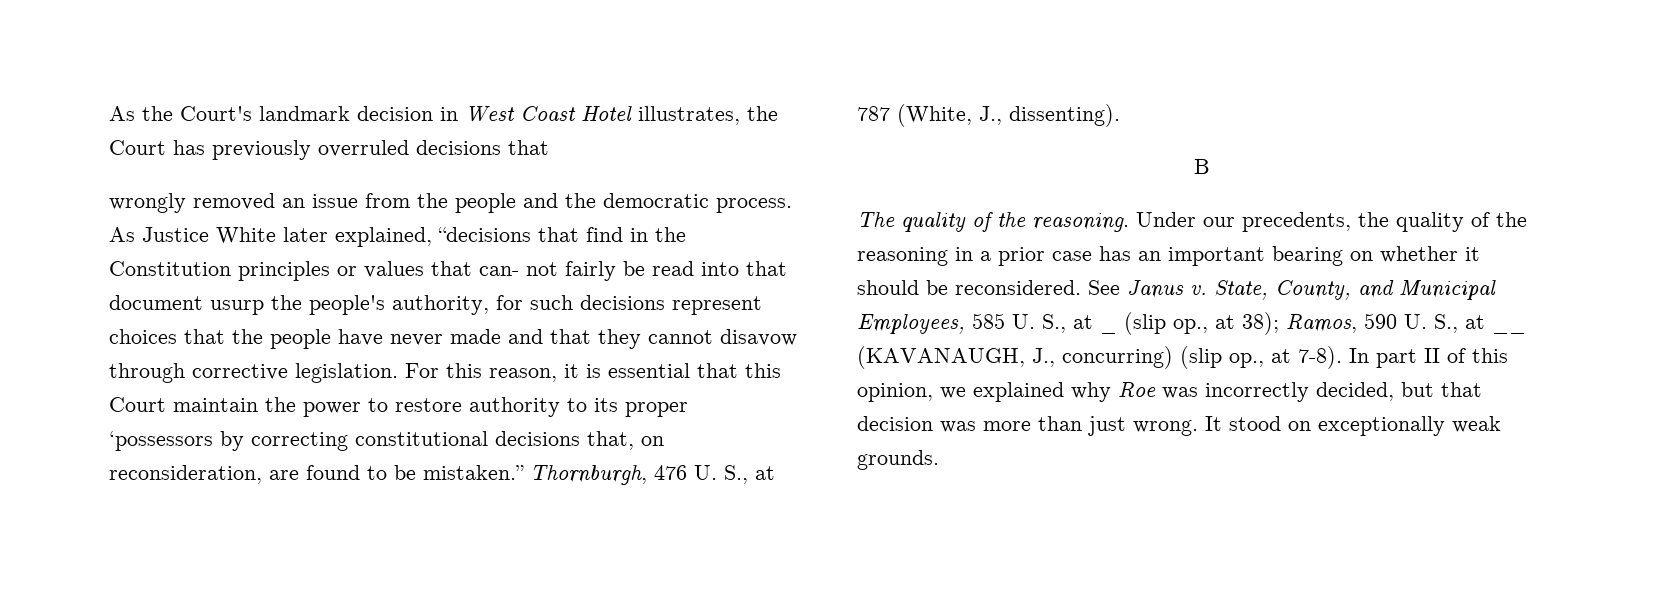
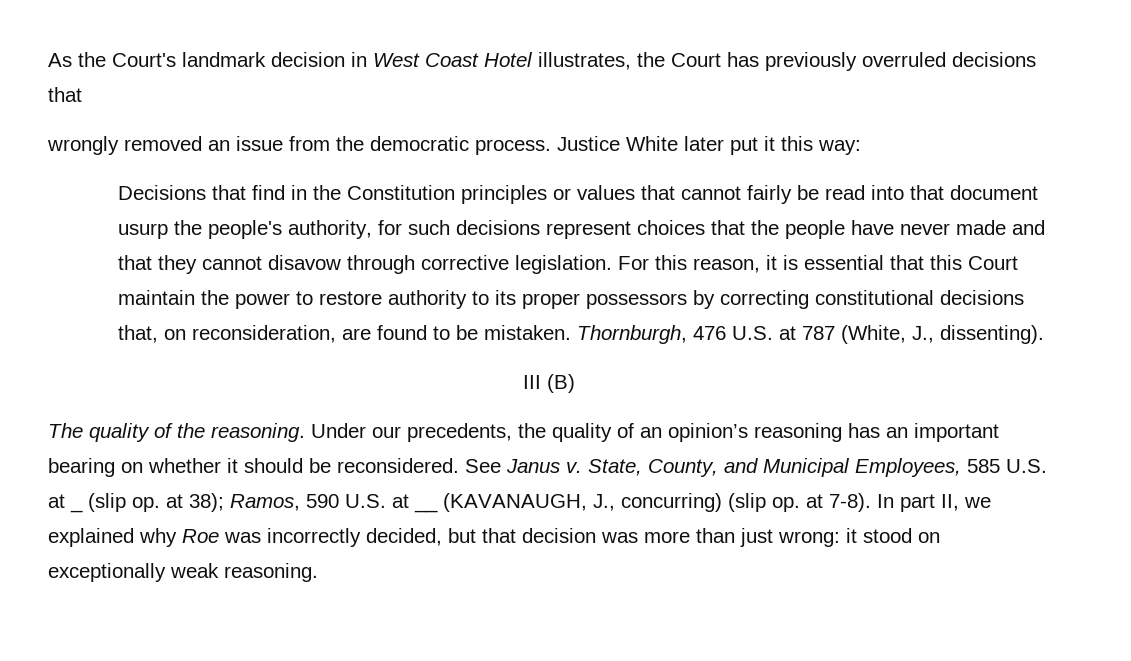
[455,193,596,213] people and the -> (364, 143) none
[109,227,135,242] As -> (551, 147) none
[335,227,531,247] explained, “decisions -> [730,136,861,155] [118,185,207,200] put it this way: // Decisions
[479,262,558,276] can- not -> [681,186,742,200] cannot
[109,431,213,451] ‘possessors -> [586,293,688,309] possessors
[423,465,524,480] mistaken.” -> [484,325,572,340] mistaken.
[694,465,748,484] U. S., -> [732,326,774,340] U.S.
[1193,159,1210,174] B -> [522,374,575,393] III (B)
[1496,212,1527,227] [857,247,1092,266] the reasoning in a prior case -> [640,423,842,442] an opinion’s reasoning
[1012,314,1066,333] U. S., -> [1006,459,1047,473] U.S.
[1173,319,1208,334] op., -> [132,497,160,512] op.
[1404,314,1458,333] U. S., -> [345,494,386,508] U.S.
[1229,353,1264,368] op., -> [772,497,800,512] op.
[1424,348,1508,363] [857,383,933,402] II of this opinion, -> [941,494,959,511] II,
[1133,416,1222,436] wrong. It -> [778,528,857,547] wrong: it
[857,450,939,470] grounds. -> [224,563,318,582] reasoning.

